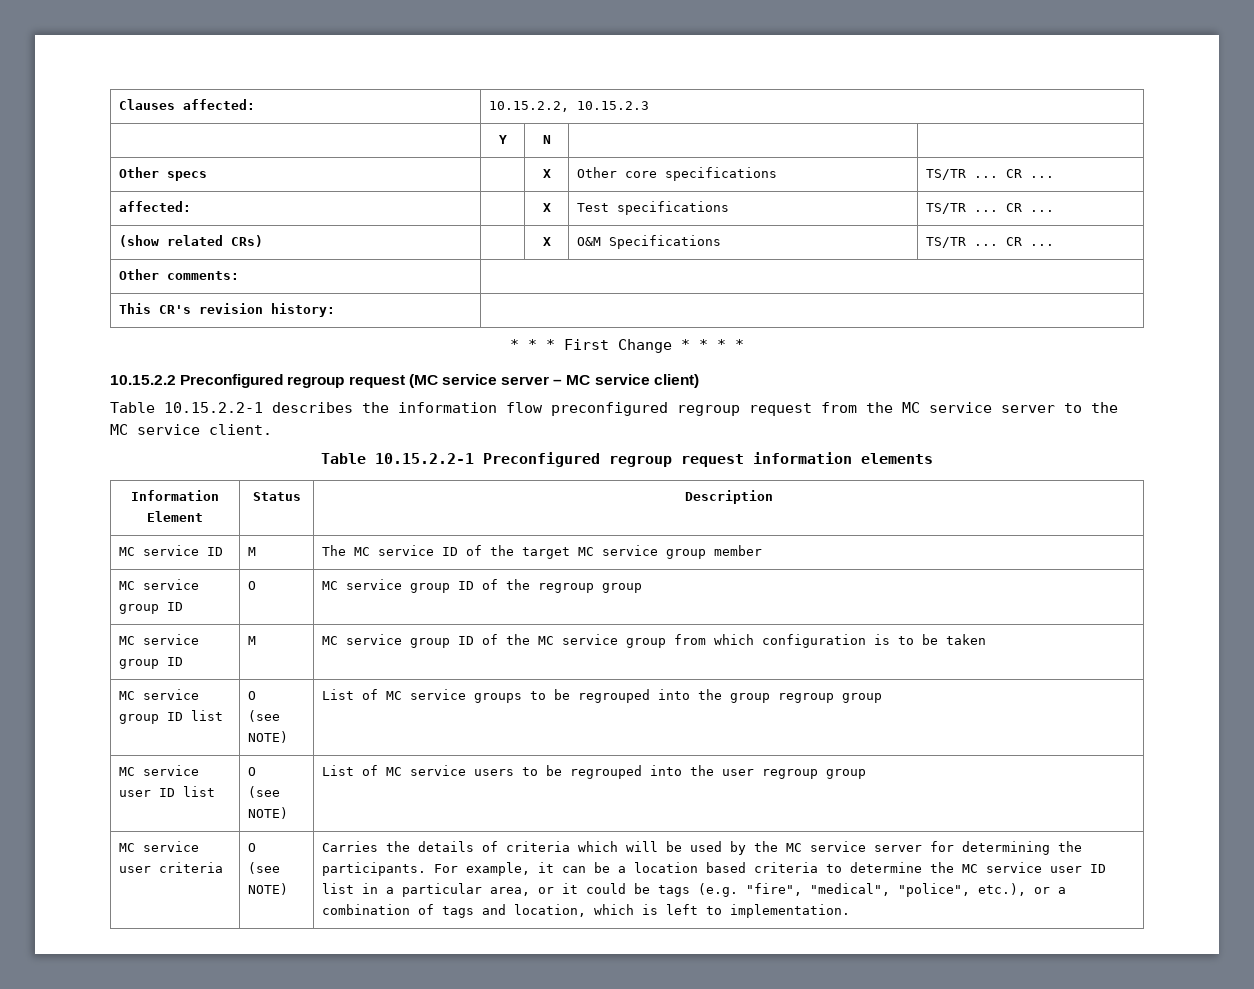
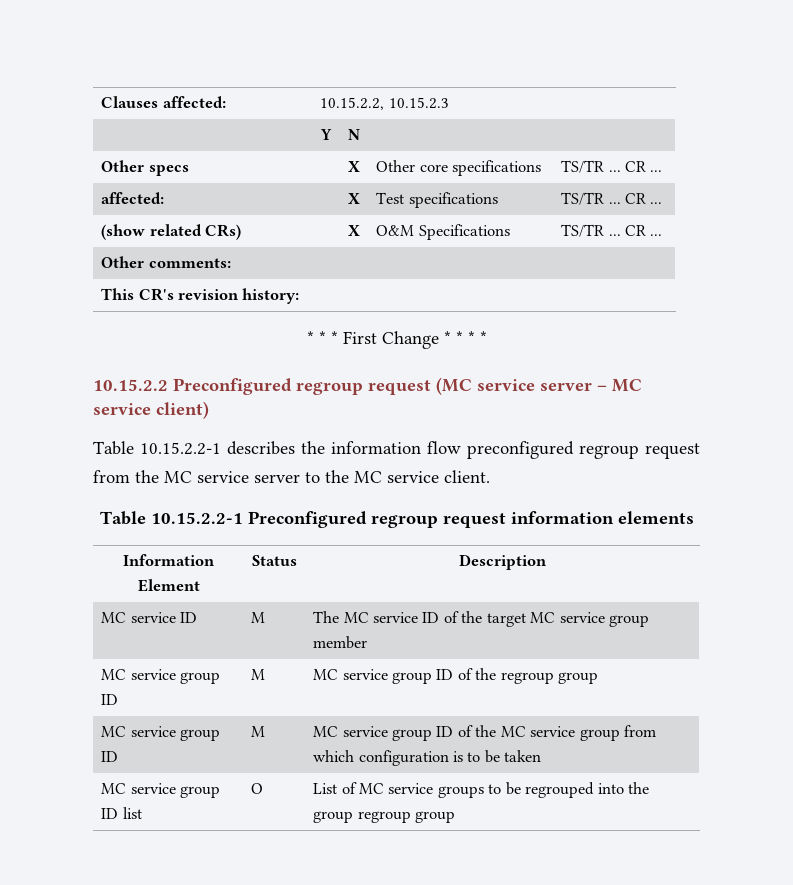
[247,581,256,590] O -> [251,669,266,680] M
[247,710,280,722] [247,731,288,743] // (see NOTE) -> (264, 788) none
[118,765,199,776] [118,786,215,797] [247,767,256,776] [247,786,280,798] [247,807,288,819] [321,765,866,779] [118,841,199,852] [118,862,223,873] [247,843,256,852] [247,862,280,874] [247,883,288,895] [321,841,1082,855] [321,862,1106,876] [321,883,1066,897] [321,904,850,918] // MC service user ID list | O // (see NOTE) | List of MC service users to be regrouped into the user regroup group // MC service user criteria | O // (see NOTE) | Carries the details of criteria which will be used by the MC service server for determining the participants. For example, it can be a location based criteria to determine the MC service user ID list in a particular area, or it could be tags (e.g. "fire", "medical", "police", etc.), or a combination of tags and location, which is left to implementation. -> (455, 817) none

